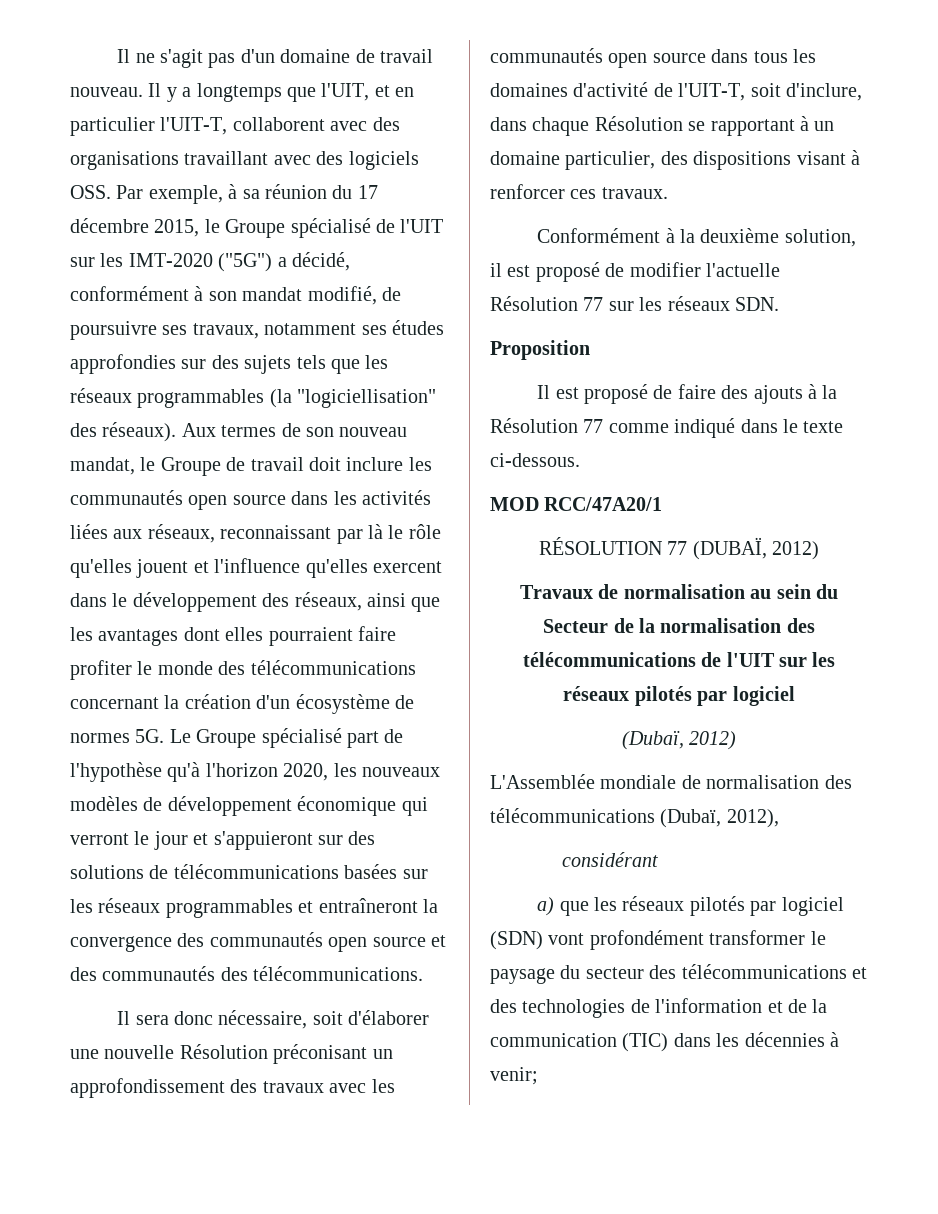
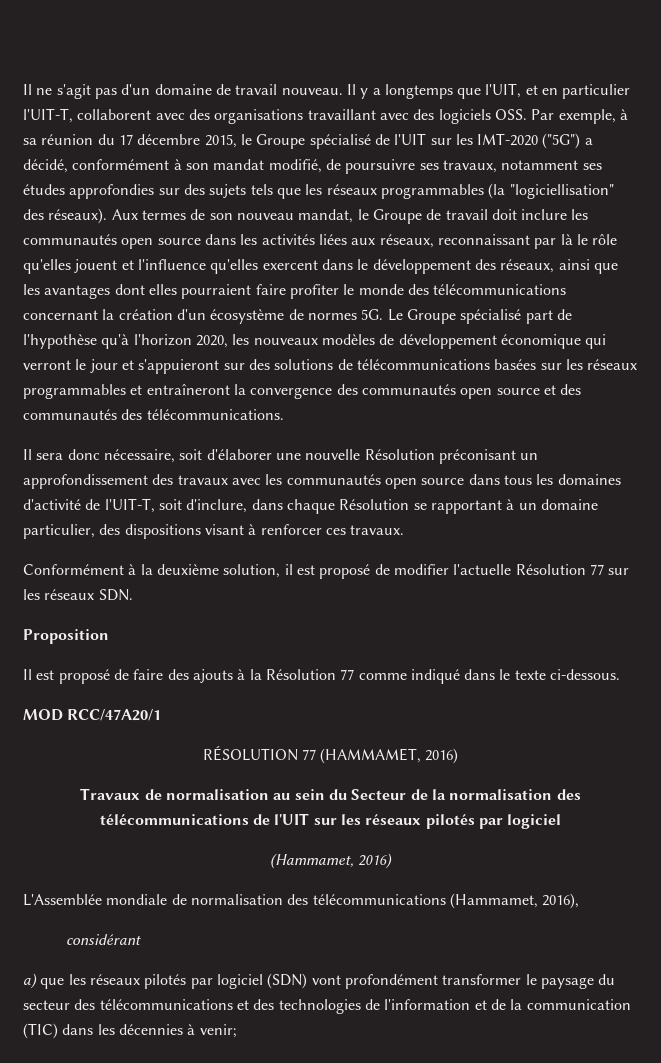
[692,537,820,560] (DUBAÏ, 2012) -> [320,748,459,764] (HAMMAMET, 2016)
[621,730,737,750] (Dubaï, 2012) -> [269,853,393,869] (Hammamet, 2016)
[660,809,779,828] (Dubaï, 2012), -> [449,893,580,909] (Hammamet, 2016),

